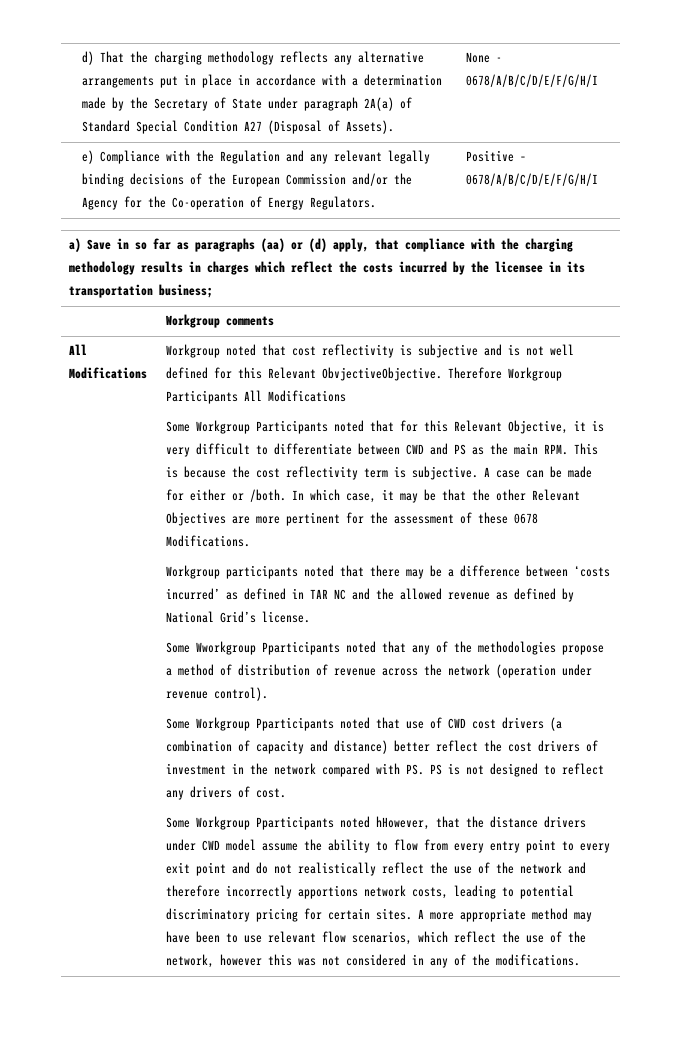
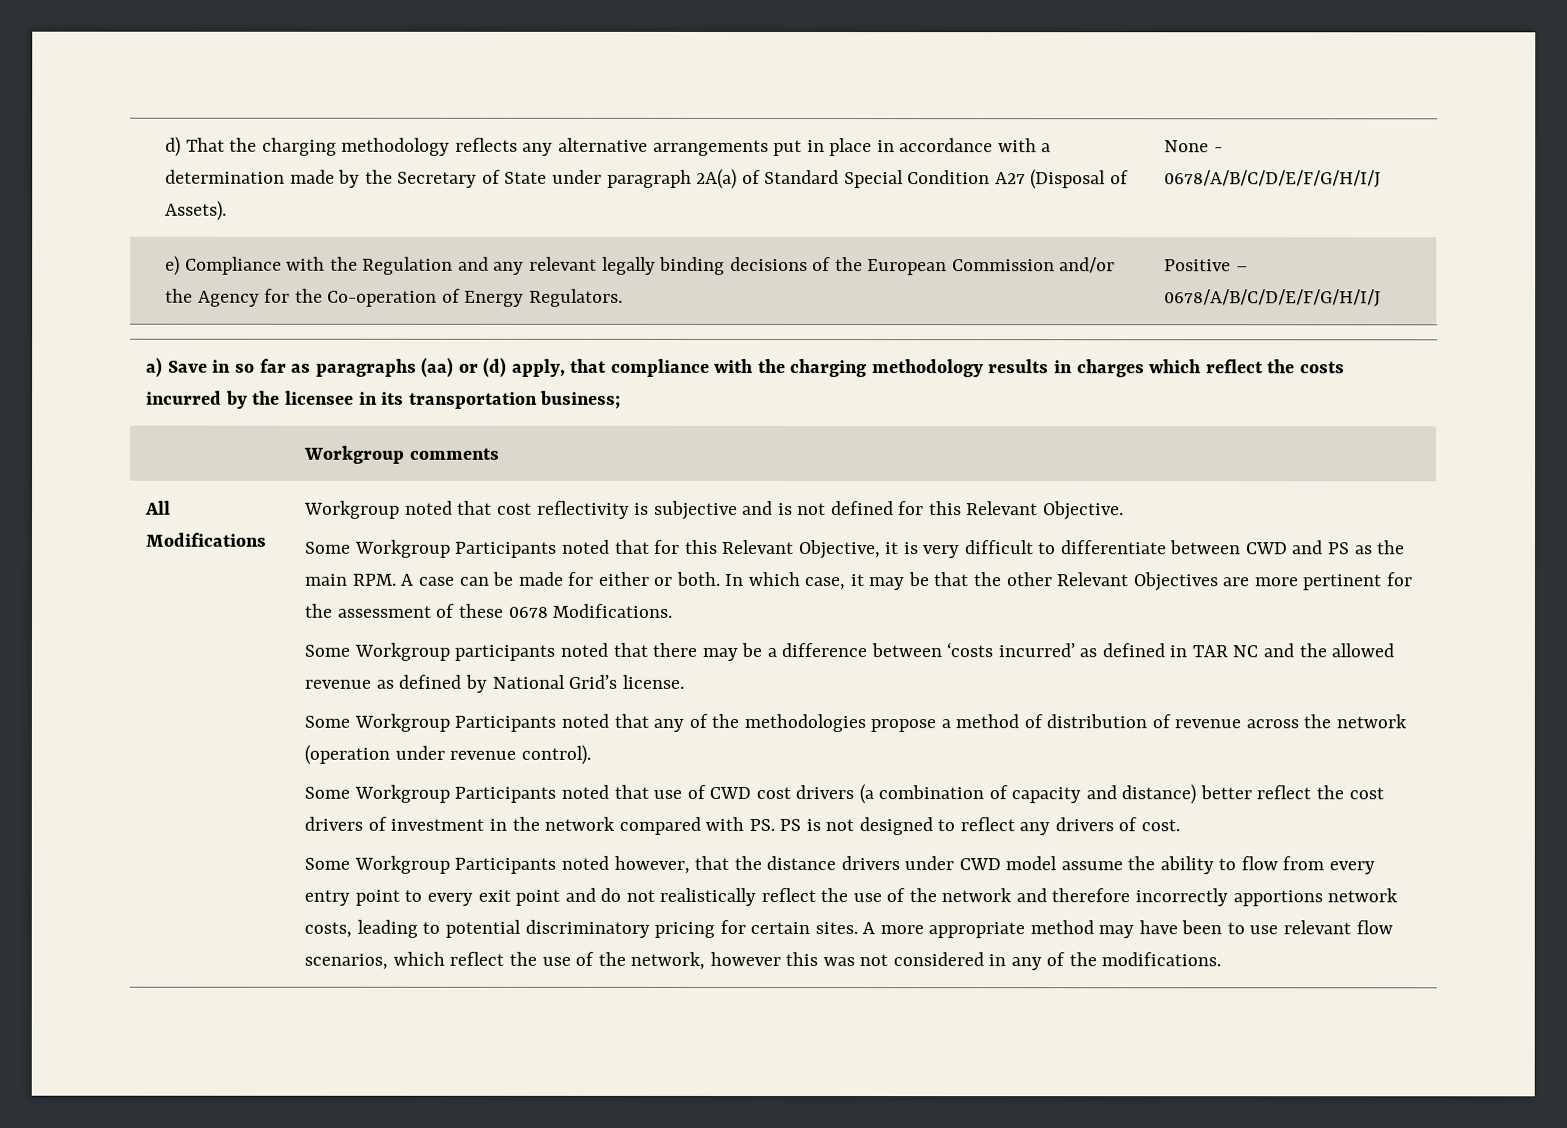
[466,74,599,87] 0678/A/B/C/D/E/F/G/H/I -> [1164,170,1382,188] 0678/A/B/C/D/E/F/G/H/I/J
[466,173,599,186] 0678/A/B/C/D/E/F/G/H/I -> [1164,289,1382,307] 0678/A/B/C/D/E/F/G/H/I/J
[550,344,575,356] well -> (827, 509) none
[322,367,563,381] [166,390,347,404] ObvjectiveObjective. Therefore Workgroup Participants All Modifications -> [1042,501,1124,521] Objective.
[574,443,599,455] [166,466,479,480] This is because the cost reflectivity term is subjective. -> (396, 579) none
[250,489,287,502] /both. -> [675,571,720,586] both.
(251, 541) none -> [304,644,351,657] Some
[196,641,341,655] Wworkgroup Pparticipants -> [353,713,557,732] Workgroup Participants
[256,717,335,731] Pparticipants -> [454,786,557,803] Participants
[256,816,431,830] Pparticipants noted hHowever, -> [454,855,690,874] Participants noted however,

